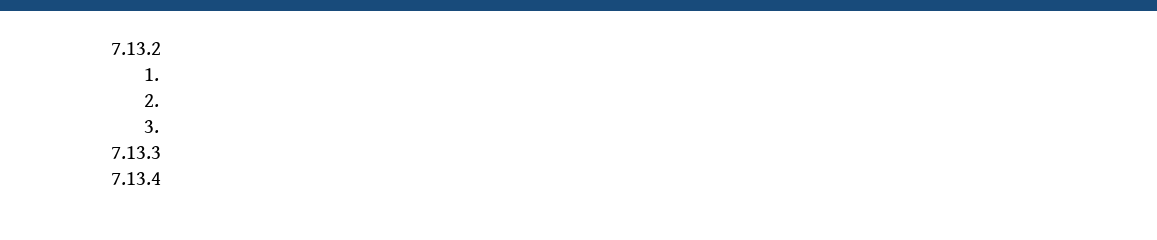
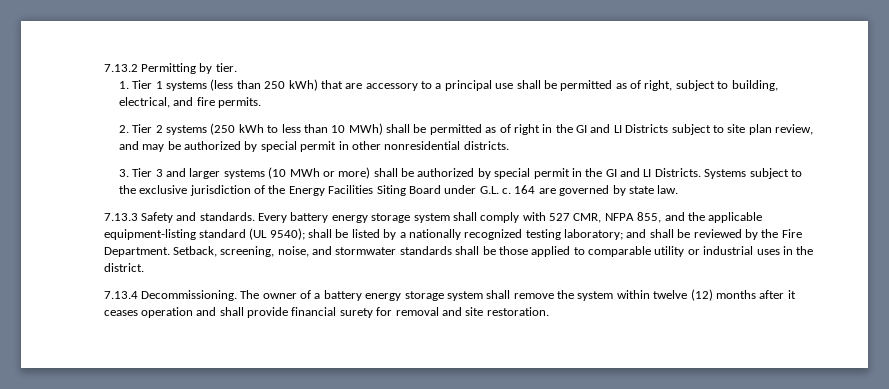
[144,68,160,81] [144,94,160,107] [144,120,160,133] [110,146,161,159] [110,172,161,185] // 1. // 2. // 3. // 7.13.3 // 7.13.4 -> [140,63,237,74] [118,79,778,91] [118,97,261,108] [118,123,813,135] [118,141,509,152] [118,167,802,179] [118,185,679,196] [103,212,763,223] [103,228,802,240] [103,246,814,257] [103,263,144,272] [103,289,796,301] [103,307,549,318] Permitting by tier. // 1. Tier 1 systems (less than 250 kWh) that are accessory to a principal use shall be permitted as of right, subject to building, electrical, and fire permits. // 2. Tier 2 systems (250 kWh to less than 10 MWh) shall be permitted as of right in the GI and LI Districts subject to site plan review, and may be authorized by special permit in other nonresidential districts. // 3. Tier 3 and larger systems (10 MWh or more) shall be authorized by special permit in the GI and LI Districts. Systems subject to the exclusive jurisdiction of the Energy Facilities Siting Board under G.L. c. 164 are governed by state law. // 7.13.3 Safety and standards. Every battery energy storage system shall comply with 527 CMR, NFPA 855, and the applicable equipment-listing standard (UL 9540); shall be listed by a nationally recognized testing laboratory; and shall be reviewed by the Fire Department. Setback, screening, noise, and stormwater standards shall be those applied to comparable utility or industrial uses in the district. // 7.13.4 Decommissioning. The owner of a battery energy storage system shall remove the system within twelve (12) months after it ceases operation and shall provide financial surety for removal and site restoration.

